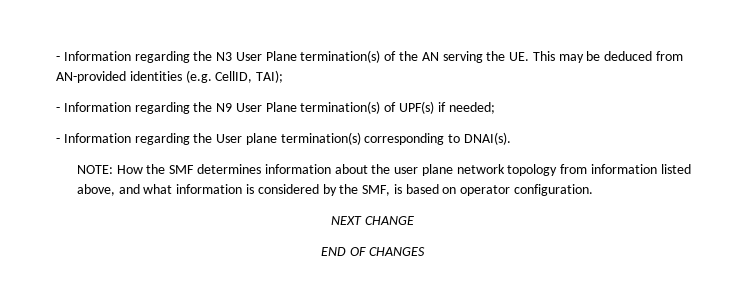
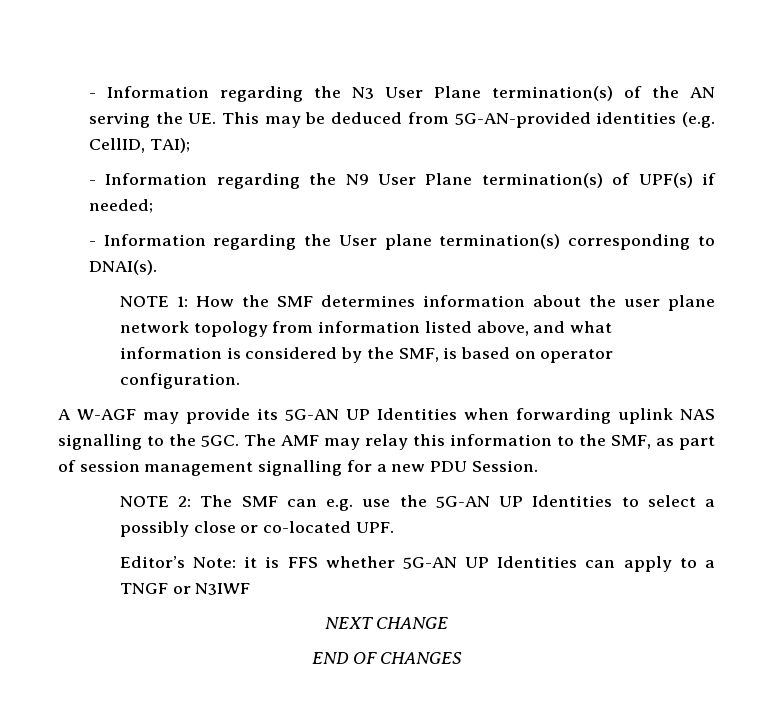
[55,71,126,83] AN-provided -> [454,112,591,128] 5G-AN-provided
[76,165,113,174] NOTE: -> [119,296,188,307] NOTE 1:
(594, 190) none -> [58,408,715,424] [58,434,715,450] [58,460,538,476] [119,495,716,511] [119,521,394,537] [119,556,715,572] [119,583,251,595] // A W-AGF may provide its 5G-AN UP Identities when forwarding uplink NAS signalling to the 5GC. The AMF may relay this information to the SMF, as part of session management signalling for a new PDU Session. // NOTE 2: The SMF can e.g. use the 5G-AN UP Identities to select a possibly close or co-located UPF. // Editor’s Note: it is FFS whether 5G-AN UP Identities can apply to a TNGF or N3IWF

